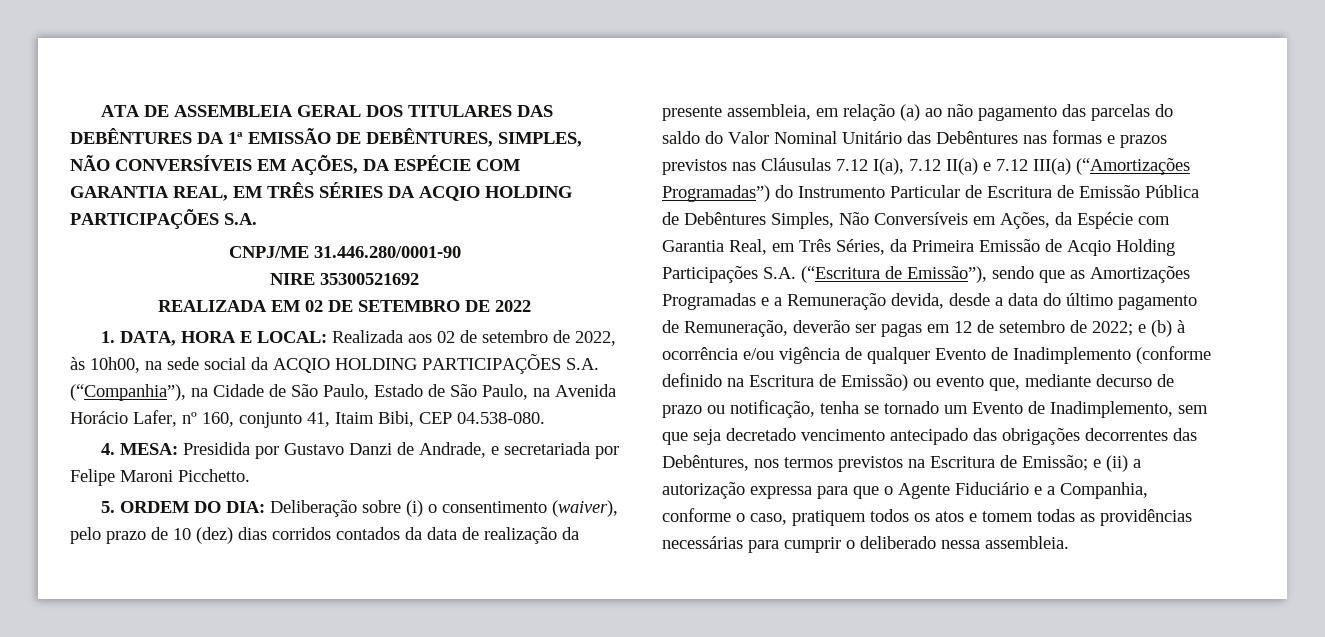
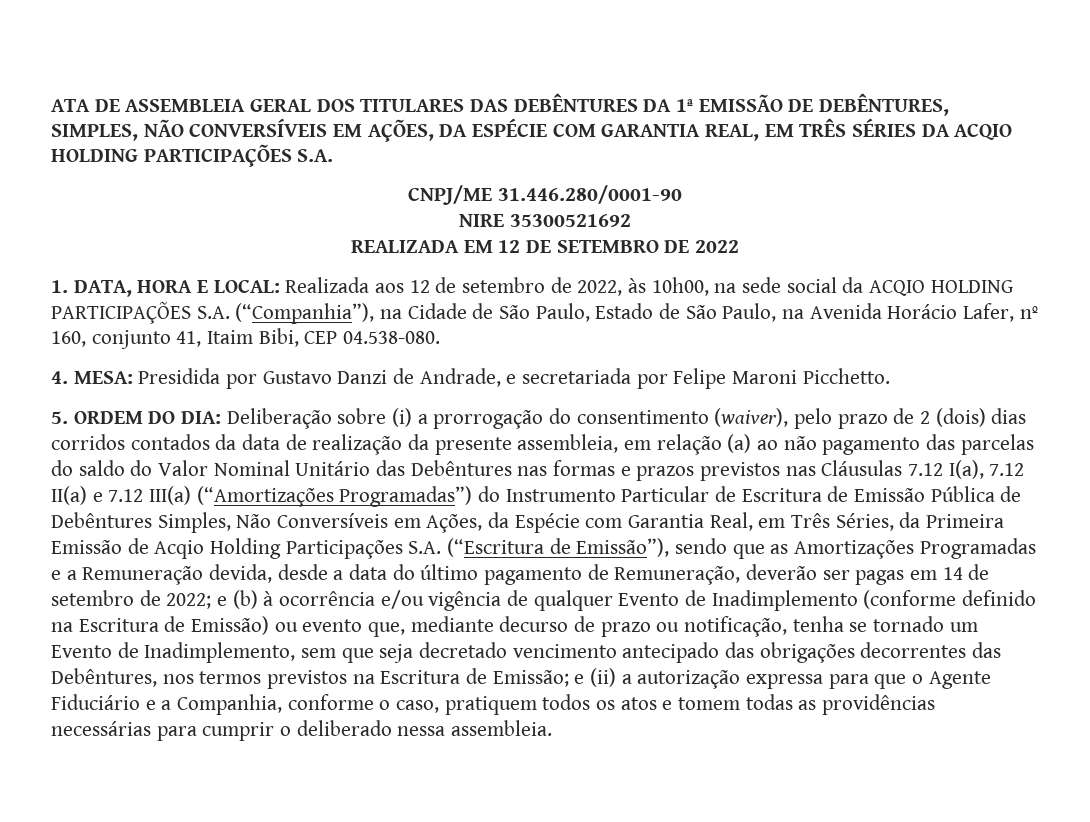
[305,300,323,312] 02 -> [498,240,521,253] 12
[436,331,455,343] 02 -> [409,280,430,293] 12
[427,504,437,513] o -> [417,408,572,429] a prorrogação do
[173,527,233,544] 10 (dez) -> [920,408,986,427] 2 (dois)
[954,321,972,333] 12 -> [942,567,963,580] 14

